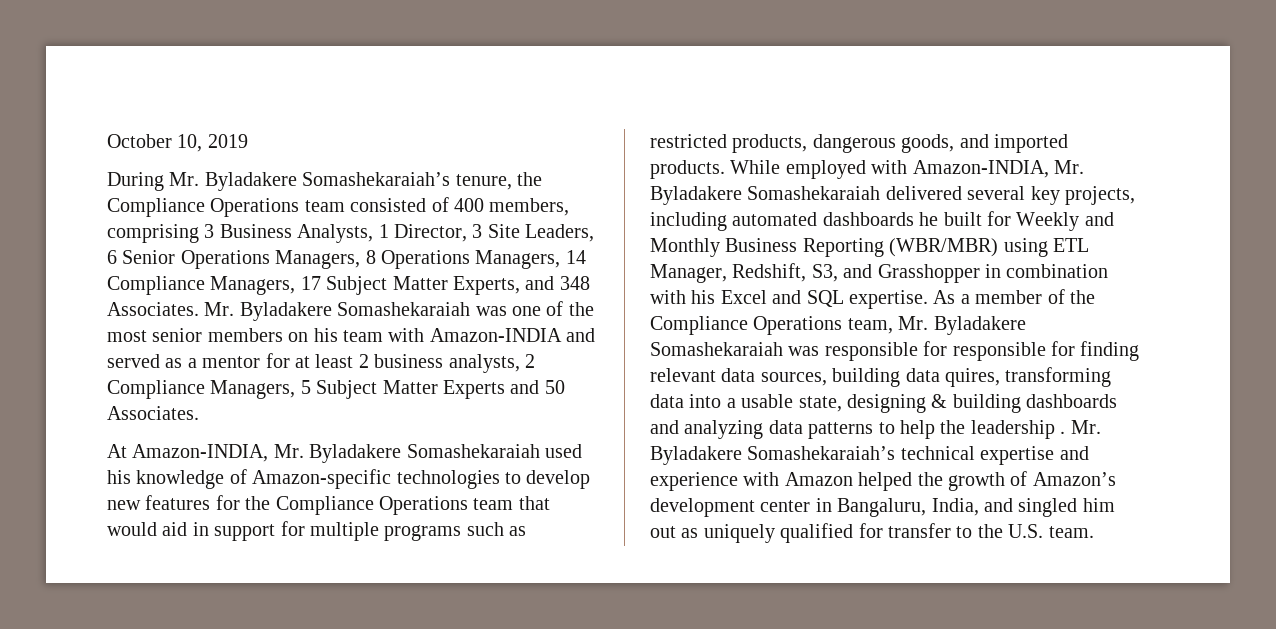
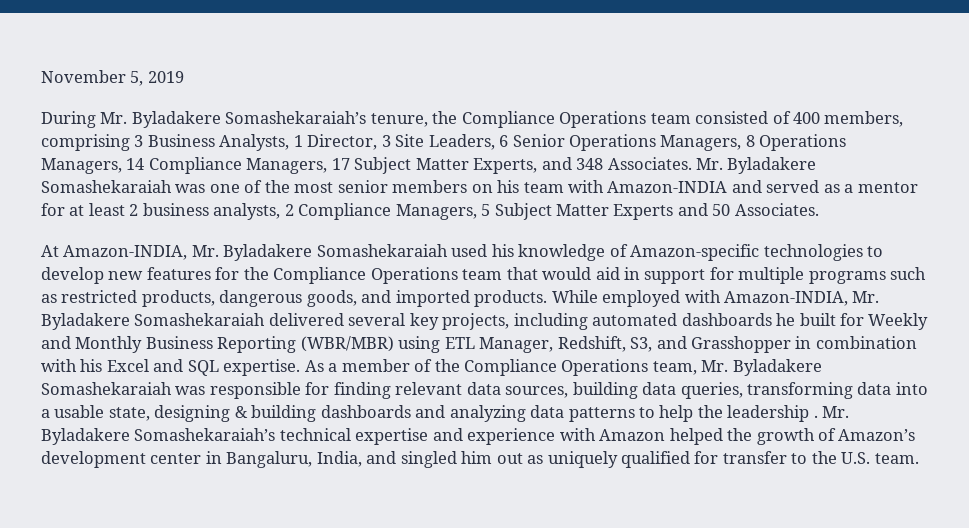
[107,134,203,152] October 10, -> [41,70,144,86] November 5,
[952,341,1075,361] responsible for -> (330, 388) none
[945,368,1000,387] quires, -> [680,382,743,399] queries,

